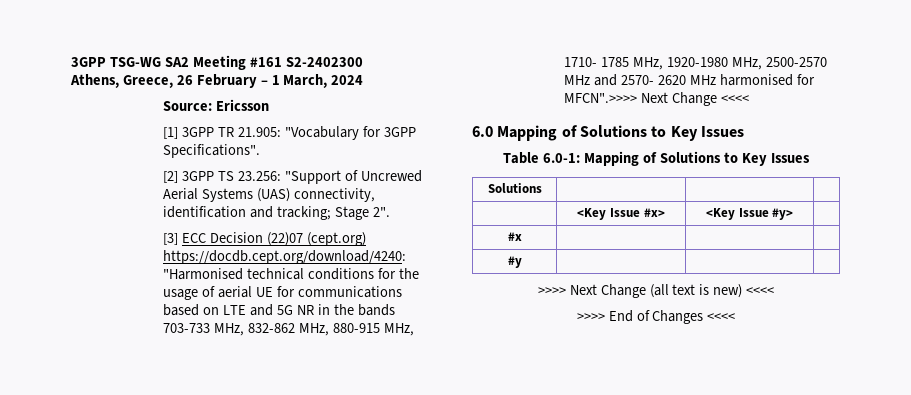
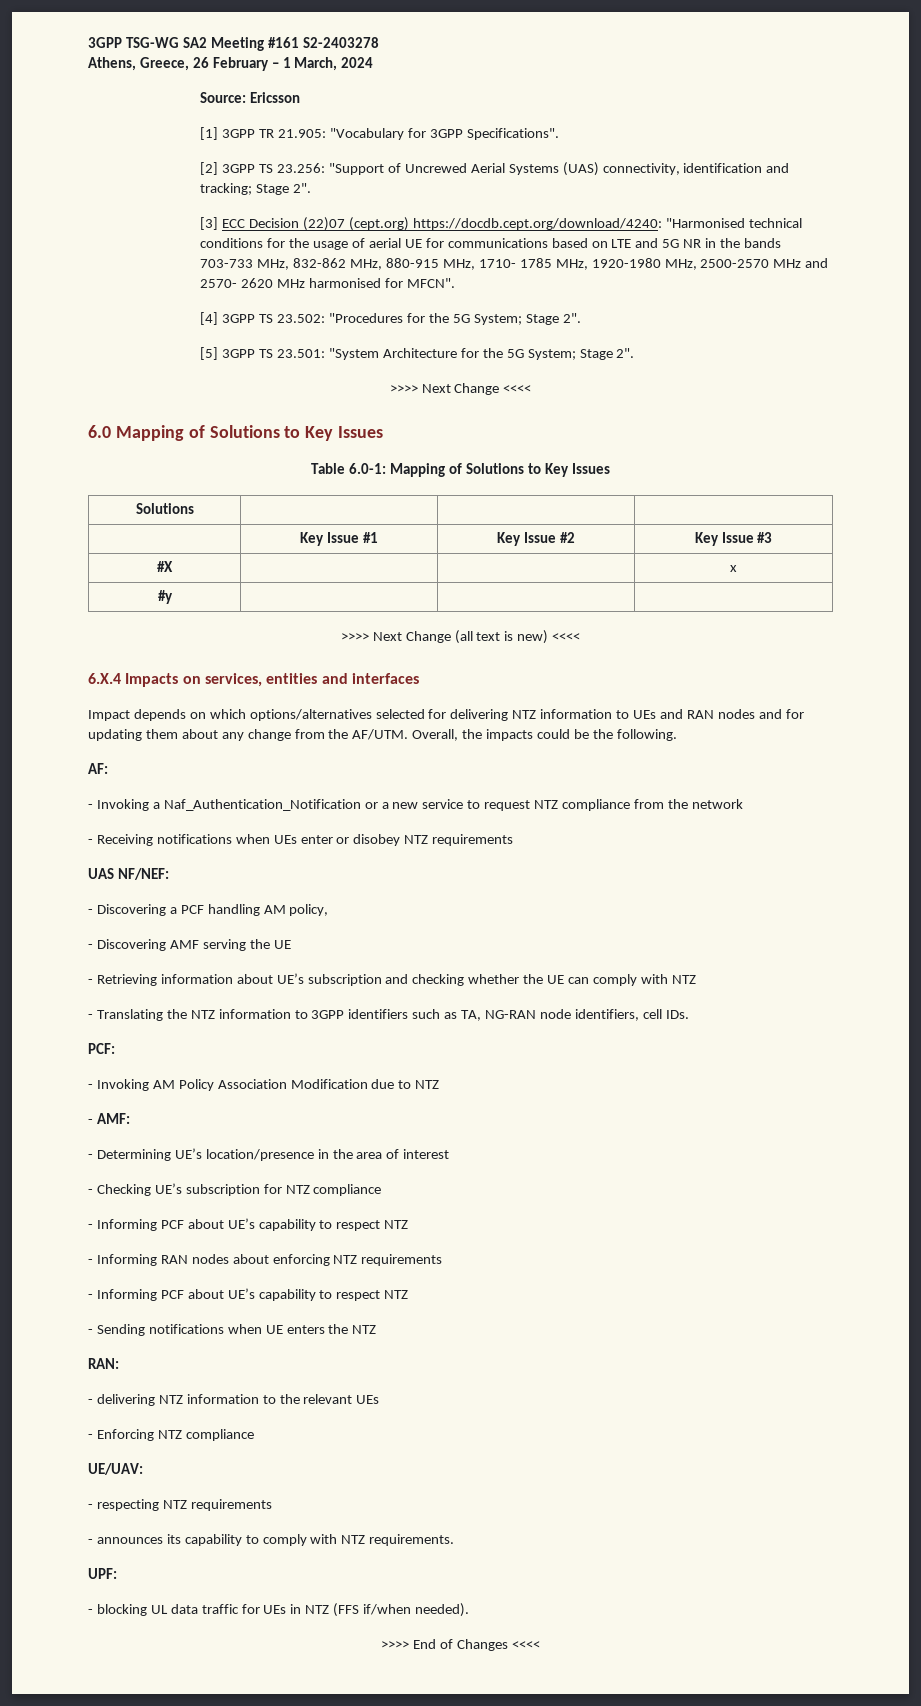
[285,57,363,67] S2-2402300 -> [302,37,379,48] S2-2403278
[564,93,638,103] MFCN".>>>> -> [406,278,455,288] [200,312,581,325] [200,347,635,360] [389,385,418,393] MFCN". // [4] 3GPP TS 23.502: "Procedures for the 5G System; Stage 2". // [5] 3GPP TS 23.501: "System Architecture for the 5G System; Stage 2". // >>>>
[577,208,665,220] [705,208,794,220] [507,232,522,241] <Key Issue #x> | <Key Issue #y> | // #x | | | -> [300,532,378,546] [497,532,575,546] [694,532,773,546] [157,561,173,572] [730,565,737,572] Key Issue #1 | Key Issue #2 | Key Issue #3 // #X | | | x
(775, 291) none -> [88,673,419,687] [88,709,804,721] [88,729,677,741] [88,763,108,774] [88,799,743,811] [88,834,514,846] [88,868,169,880] [88,904,329,916] [88,939,291,951] [88,973,696,986] [88,1009,689,1021] [88,1043,115,1054] [88,1079,440,1091] [88,1113,130,1124] [88,1148,450,1161] [88,1183,382,1196] [88,1218,409,1231] [88,1254,443,1266] [88,1288,409,1301] [88,1324,377,1336] [88,1358,119,1369] [88,1394,380,1406] [88,1429,254,1441] [88,1463,143,1475] [88,1499,272,1511] [88,1534,455,1546] [88,1568,117,1579] [88,1603,470,1617] // 6.X.4 Impacts on services, entities and interfaces // Impact depends on which options/alternatives selected for delivering NTZ information to UEs and RAN nodes and for updating them about any change from the AF/UTM. Overall, the impacts could be the following. // AF: // - Invoking a Naf_Authentication_Notification or a new service to request NTZ compliance from the network // - Receiving notifications when UEs enter or disobey NTZ requirements // UAS NF/NEF: // - Discovering a PCF handling AM policy, // - Discovering AMF serving the UE // - Retrieving information about UE’s subscription and checking whether the UE can comply with NTZ // - Translating the NTZ information to 3GPP identifiers such as TA, NG-RAN node identifiers, cell IDs. // PCF: // - Invoking AM Policy Association Modification due to NTZ // - AMF: // - Determining UE’s location/presence in the area of interest // - Checking UE’s subscription for NTZ compliance // - Informing PCF about UE’s capability to respect NTZ // - Informing RAN nodes about enforcing NTZ requirements // - Informing PCF about UE’s capability to respect NTZ // - Sending notifications when UE enters the NTZ // RAN: // - delivering NTZ information to the relevant UEs // - Enforcing NTZ compliance // UE/UAV: // - respecting NTZ requirements // - announces its capability to comply with NTZ requirements. // UPF: // - blocking UL data traffic for UEs in NTZ (FFS if/when needed).

